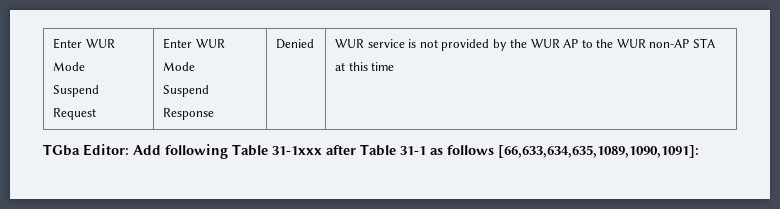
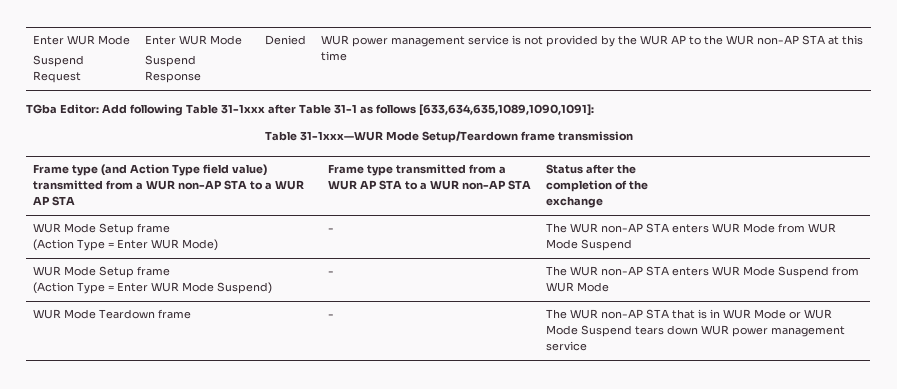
(364, 43) none -> [351,36,465,47] power management
[498,145,699,158] [66,633,634,635,1089,1090,1091]: -> [419,104,594,116] [264,131,633,143] [32,164,267,176] [32,180,304,190] [32,196,75,206] [327,164,506,176] [327,180,531,190] [545,164,636,174] [545,180,648,192] [545,196,603,208] [32,223,170,235] [32,239,218,251] [327,228,334,232] [545,223,836,233] [545,239,632,251] [32,266,170,278] [32,282,272,294] [327,271,334,275] [545,266,859,278] [545,282,609,292] [32,309,191,319] [327,314,334,318] [545,309,832,319] [545,325,845,337] [545,341,587,351] [633,634,635,1089,1090,1091]: // Table 31-1xxx—WUR Mode Setup/Teardown frame transmission // Frame type (and Action Type field value) transmitted from a WUR non-AP STA to a WUR AP STA | Frame type transmitted from a WUR AP STA to a WUR non-AP STA | Status after the // completion of the // exchange // WUR Mode Setup frame // (Action Type = Enter WUR Mode) | - | The WUR non-AP STA enters WUR Mode from WUR Mode Suspend // WUR Mode Setup frame // (Action Type = Enter WUR Mode Suspend) | - | The WUR non-AP STA enters WUR Mode Suspend from WUR Mode // WUR Mode Teardown frame | - | The WUR non-AP STA that is in WUR Mode or WUR Mode Suspend tears down WUR power management service

